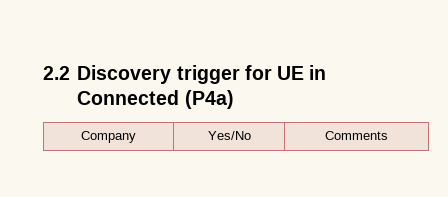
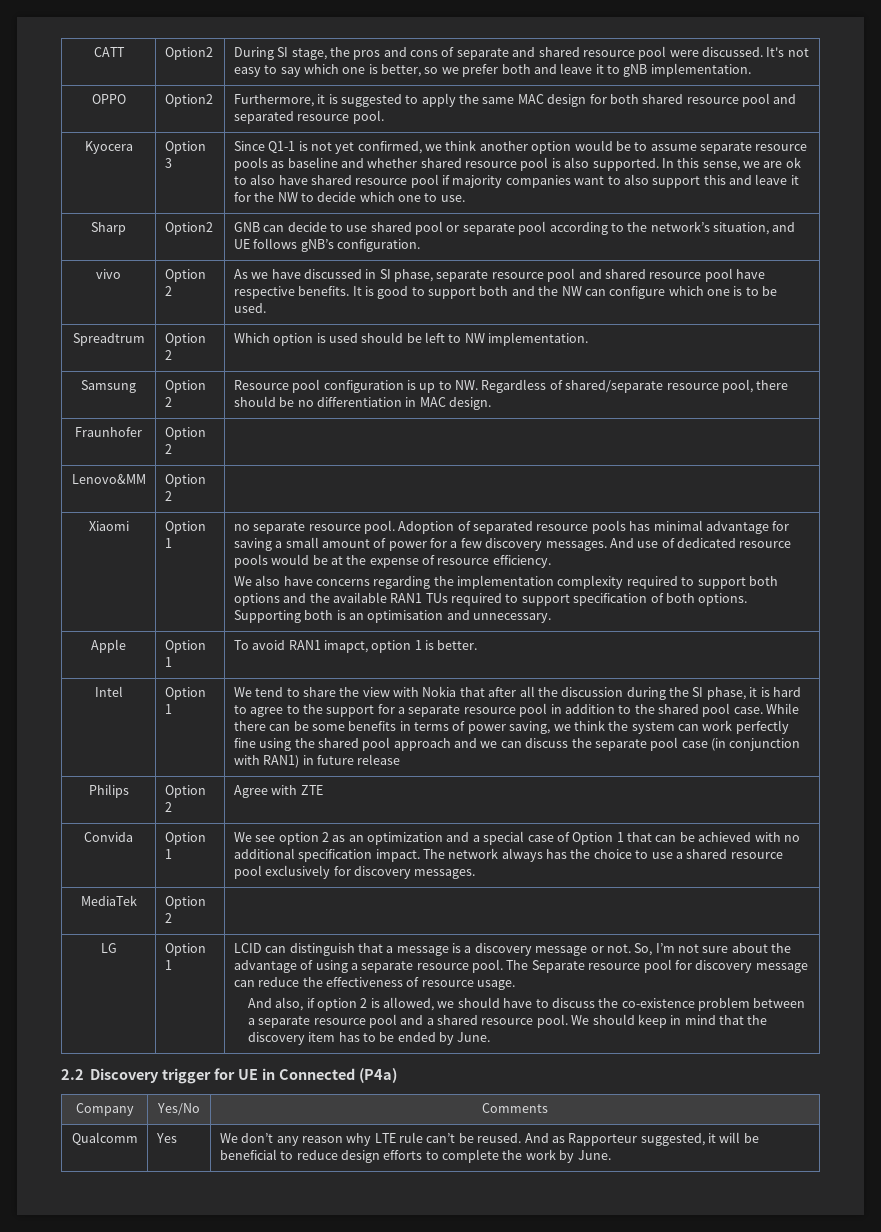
(43, 73) none -> [93,47,125,57] [164,47,213,60] [233,46,809,60] [233,63,751,77] [91,94,126,104] [164,94,213,107] [233,93,797,107] [233,110,384,124] [84,141,133,154] [164,141,206,154] [164,158,172,168] [233,140,808,154] [233,157,801,171] [233,174,799,188] [233,192,465,202] [91,222,126,235] [164,222,213,235] [233,221,796,235] [233,238,420,252] [96,269,121,279] [164,269,206,282] [164,286,172,296] [233,268,766,282] [233,286,778,299] [233,303,266,313] [72,333,145,346] [164,333,206,346] [164,350,172,360] [233,332,589,346] [81,380,136,393] [164,380,206,393] [164,397,172,407] [233,379,789,393] [233,396,492,410] [75,427,142,437] [164,427,206,440] [164,444,172,454] [71,474,146,484] [164,474,206,487] [164,491,172,501] [88,521,129,531] [164,521,206,534] [164,538,172,548] [233,520,790,534] [233,537,792,551] [233,554,551,568] [233,575,778,589] [233,592,748,606] [233,610,552,623] [91,639,126,653] [164,640,206,653] [164,657,172,667] [233,640,478,653] [94,686,123,697] [164,687,206,700] [164,704,172,714] [233,686,801,700] [233,703,800,717] [233,720,789,734] [233,737,801,751] [233,754,401,768] [88,784,129,798] [164,785,206,798] [164,802,172,812] [233,785,323,798] [84,832,133,842] [164,832,206,845] [164,849,172,859] [233,831,800,845] [233,848,783,862] [233,865,476,879] [80,895,137,906] [164,896,206,909] [164,913,172,923] [100,943,117,953] [164,943,206,956] [164,960,172,970] [233,943,792,956] [233,959,808,973] [233,977,516,990] [247,997,806,1011] [247,1014,768,1028] [247,1032,491,1045] CATT | Option2 | During SI stage, the pros and cons of separate and shared resource pool were discussed. It's not easy to say which one is better, so we prefer both and leave it to gNB implementation. // OPPO | Option2 | Furthermore, it is suggested to apply the same MAC design for both shared resource pool and separated resource pool. // Kyocera | Option 3 | Since Q1-1 is not yet confirmed, we think another option would be to assume separate resource pools as baseline and whether shared resource pool is also supported. In this sense, we are ok to also have shared resource pool if majority companies want to also support this and leave it for the NW to decide which one to use. // Sharp | Option2 | GNB can decide to use shared pool or separate pool according to the network’s situation, and UE follows gNB’s configuration. // vivo | Option 2 | As we have discussed in SI phase, separate resource pool and shared resource pool have respective benefits. It is good to support both and the NW can configure which one is to be used. // Spreadtrum | Option 2 | Which option is used should be left to NW implementation. // Samsung | Option 2 | Resource pool configuration is up to NW. Regardless of shared/separate resource pool, there should be no differentiation in MAC design. // Fraunhofer | Option 2 | // Lenovo&MM | Option 2 | // Xiaomi | Option 1 | no separate resource pool. Adoption of separated resource pools has minimal advantage for saving a small amount of power for a few discovery messages. And use of dedicated resource pools would be at the expense of resource efficiency. // We also have concerns regarding the implementation complexity required to support both options and the available RAN1 TUs required to support specification of both options. Supporting both is an optimisation and unnecessary. // Apple | Option 1 | To avoid RAN1 imapct, option 1 is better. // Intel | Option 1 | We tend to share the view with Nokia that after all the discussion during the SI phase, it is hard to agree to the support for a separate resource pool in addition to the shared pool case. While there can be some benefits in terms of power saving, we think the system can work perfectly fine using the shared pool approach and we can discuss the separate pool case (in conjunction with RAN1) in future release // Philips | Option 2 | Agree with ZTE // Convida | Option 1 | We see option 2 as an optimization and a special case of Option 1 that can be achieved with no additional specification impact. The network always has the choice to use a shared resource pool exclusively for discovery messages. // MediaTek | Option 2 | // LG | Option 1 | LCID can distinguish that a message is a discovery message or not. So, I’m not sure about the advantage of using a separate resource pool. The Separate resource pool for discovery message can reduce the effectiveness of resource usage. // And also, if option 2 is allowed, we should have to discuss the co-existence problem between a separate resource pool and a shared resource pool. We should keep in mind that the discovery item has to be ended by June. //
(388, 135) none -> [71,1132,138,1145] [155,1133,177,1143] [219,1132,759,1146] [219,1149,611,1163] // Qualcomm | Yes | We don’t any reason why LTE rule can’t be reused. And as Rapporteur suggested, it will be beneficial to reduce design efforts to complete the work by June.

